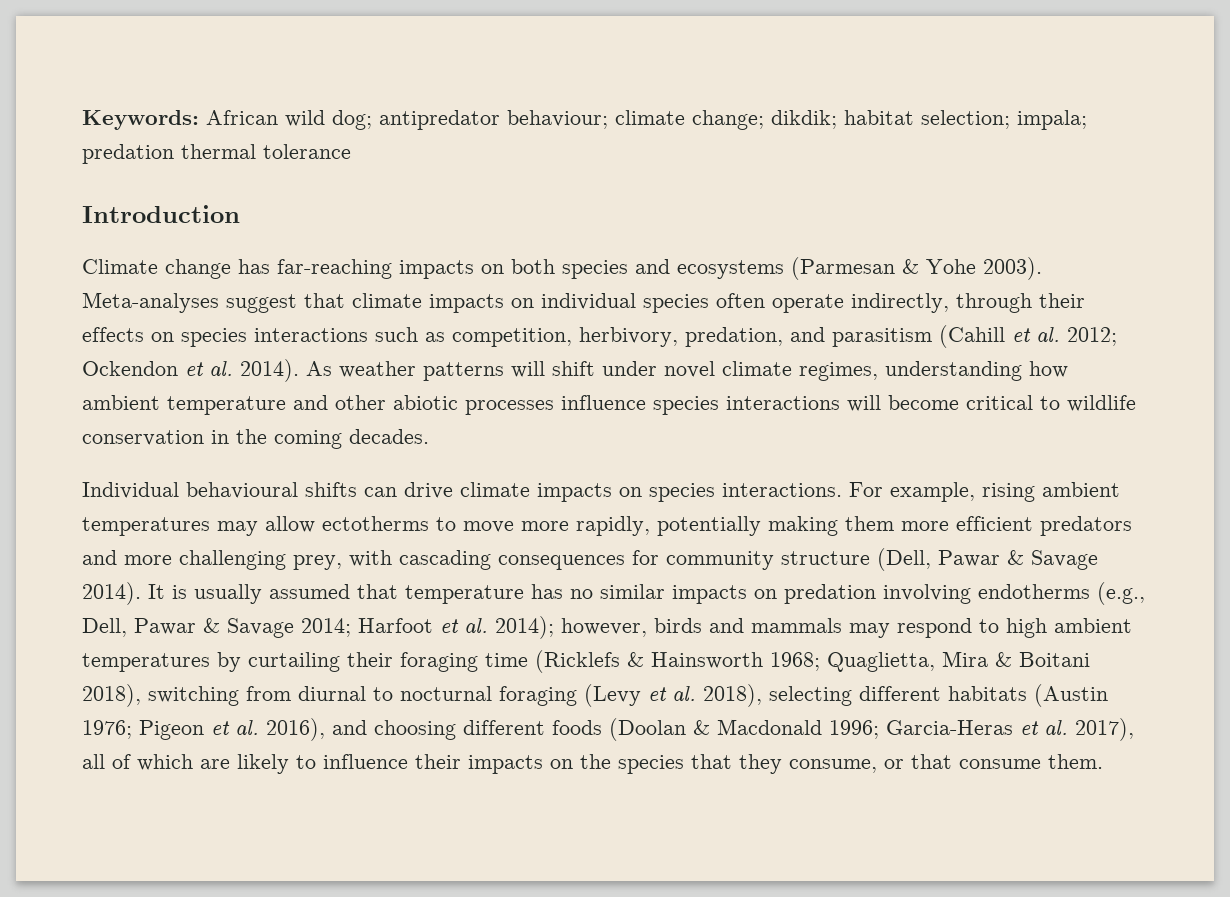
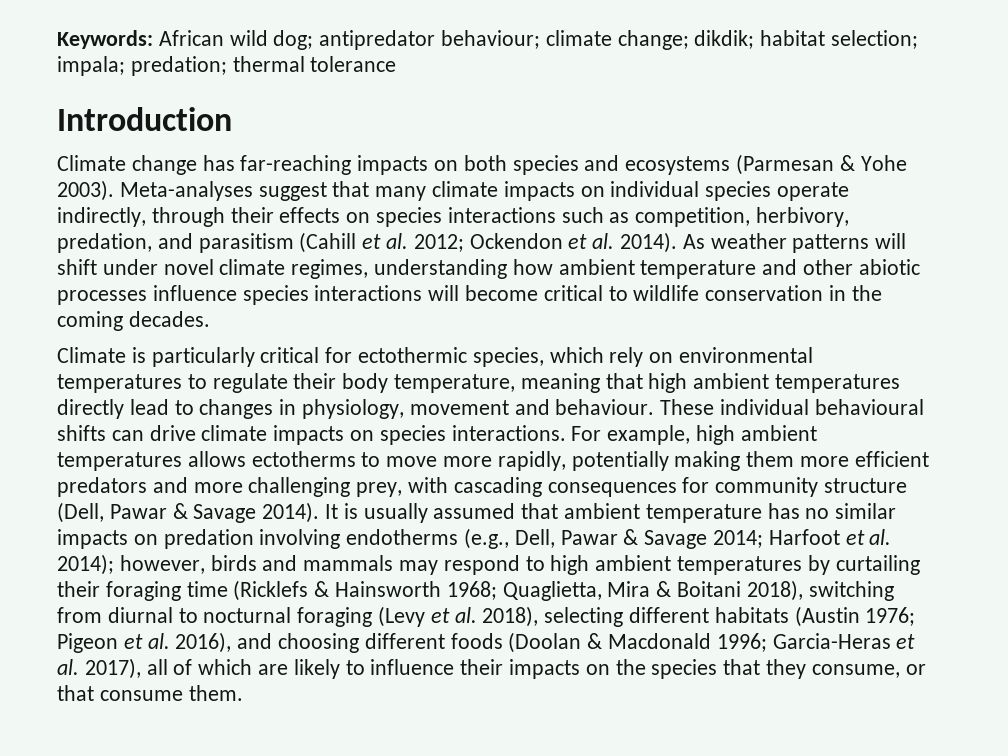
[82,144,174,164] predation -> [130,56,227,76] predation;
(345, 300) none -> [375,186,427,201] many
[716,293,765,308] often -> (772, 191) none
[82,482,179,499] Individual -> [57,347,814,367] [57,373,901,393] [57,399,810,419] Climate is particularly critical for ectothermic species, which rely on environmental temperatures to regulate their body temperature, meaning that high ambient temperatures directly lead to changes in physiology, movement and behaviour. These individual
[982,482,1120,502] [82,516,315,536] rising ambient temperatures may allow -> [696,425,817,445] [57,451,246,471] high ambient temperatures allows
(398, 591) none -> [564,503,641,519] ambient

